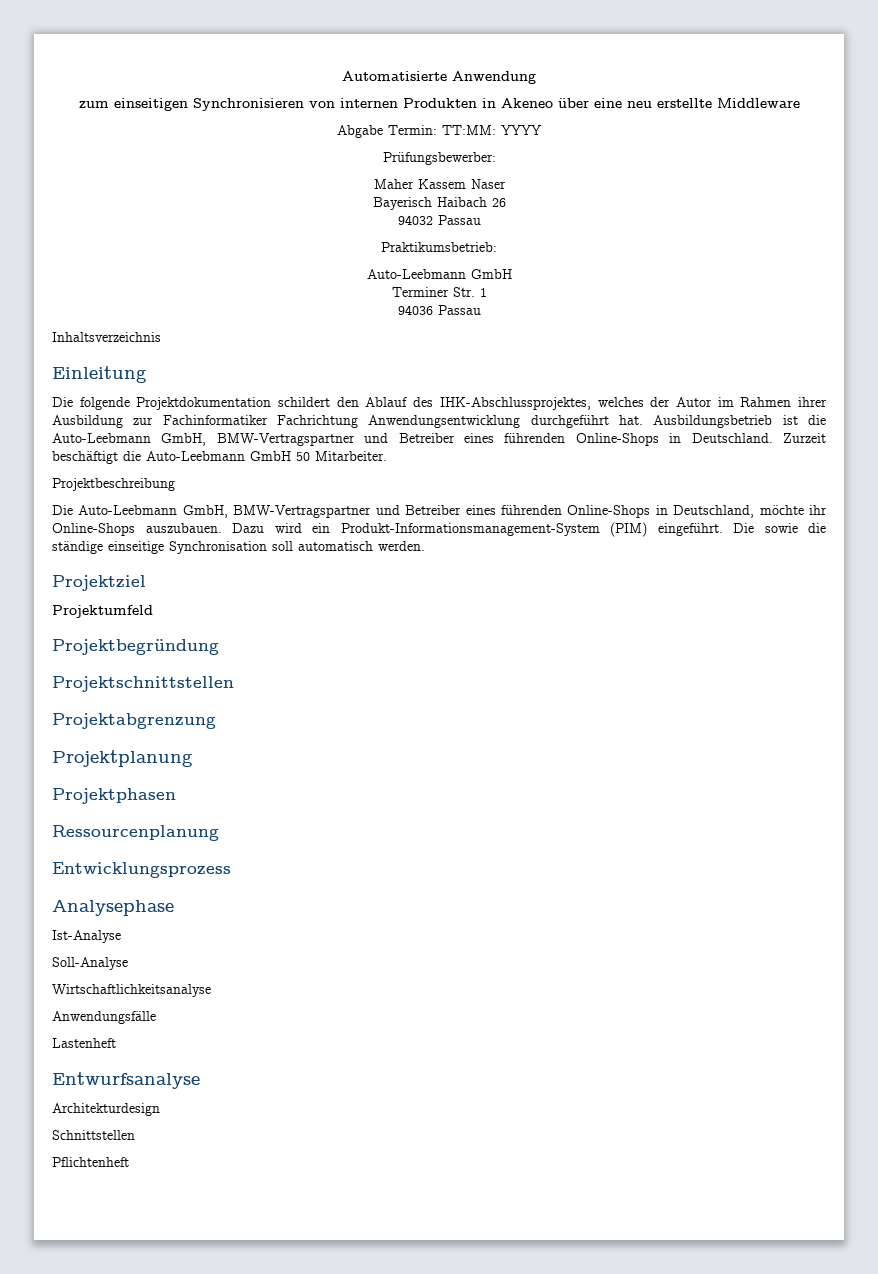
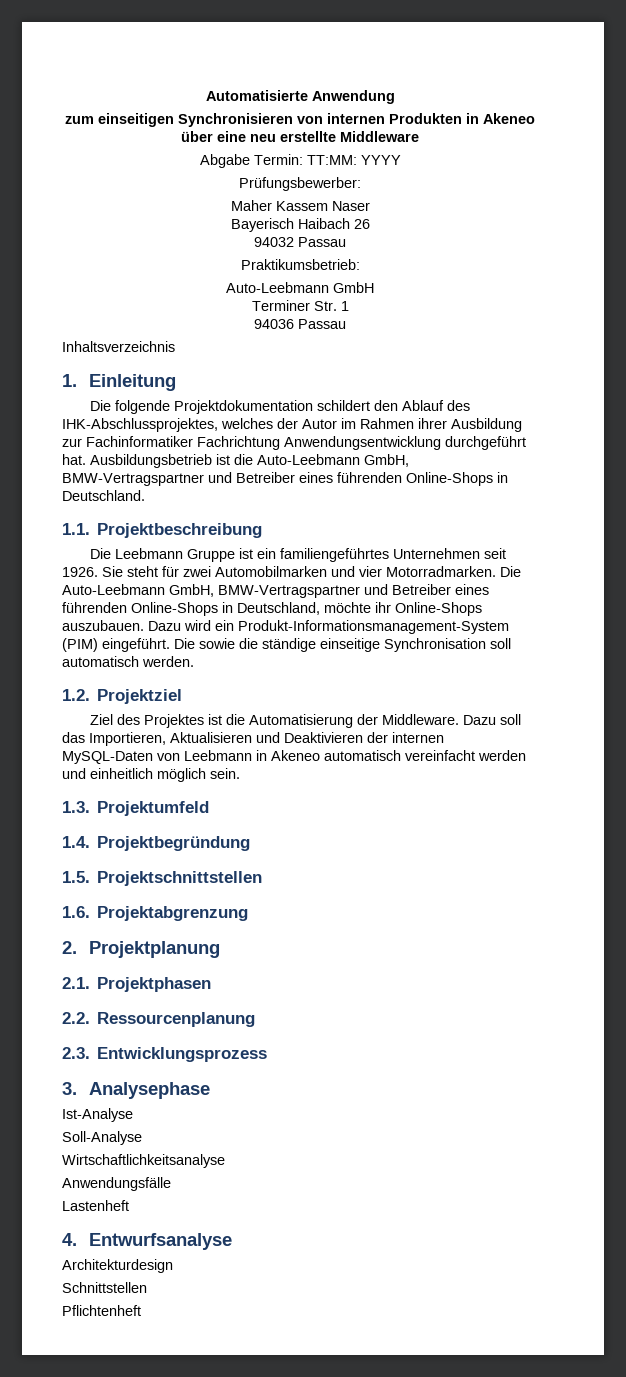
(161, 337) none -> [62,374,77,387] 1.
[782,433,826,443] [52,451,387,464] [52,478,175,491] Zurzeit beschäftigt die Auto-Leebmann GmbH 50 Mitarbeiter. // Projektbeschreibung // -> [62,523,263,538] [89,548,506,562] [62,566,496,577] // 1.1. Projektbeschreibung // Die Leebmann Gruppe ist ein familiengeführtes Unternehmen seit 1926. Sie steht für zwei Automobilmarken und vier Motorradmarken.
(425, 546) none -> [62,689,90,701] 1.2.
(146, 583) none -> [89,714,521,728] [62,732,444,746] [62,750,526,764] [62,768,240,782] [62,801,90,813] Ziel des Projektes ist die Automatisierung der Middleware. Dazu soll das Importieren, Aktualisieren und Deaktivieren der internen MySQL-Daten von Leebmann in Akeneo automatisch vereinfacht werden und einheitlich möglich sein. // 1.3.
(153, 611) none -> [62,836,90,848] 1.4.
(219, 647) none -> [62,871,90,883] 1.5.
(234, 684) none -> [62,906,90,918] 1.6.
(216, 721) none -> [62,941,77,954] 2.
(193, 758) none -> [62,977,90,989] 2.1.
(176, 796) none -> [62,1012,90,1024] 2.2.
(219, 833) none -> [62,1047,90,1059] 2.3.
(231, 870) none -> [62,1082,77,1095] 3.
(116, 1043) none -> [62,1233,77,1246] 4.

